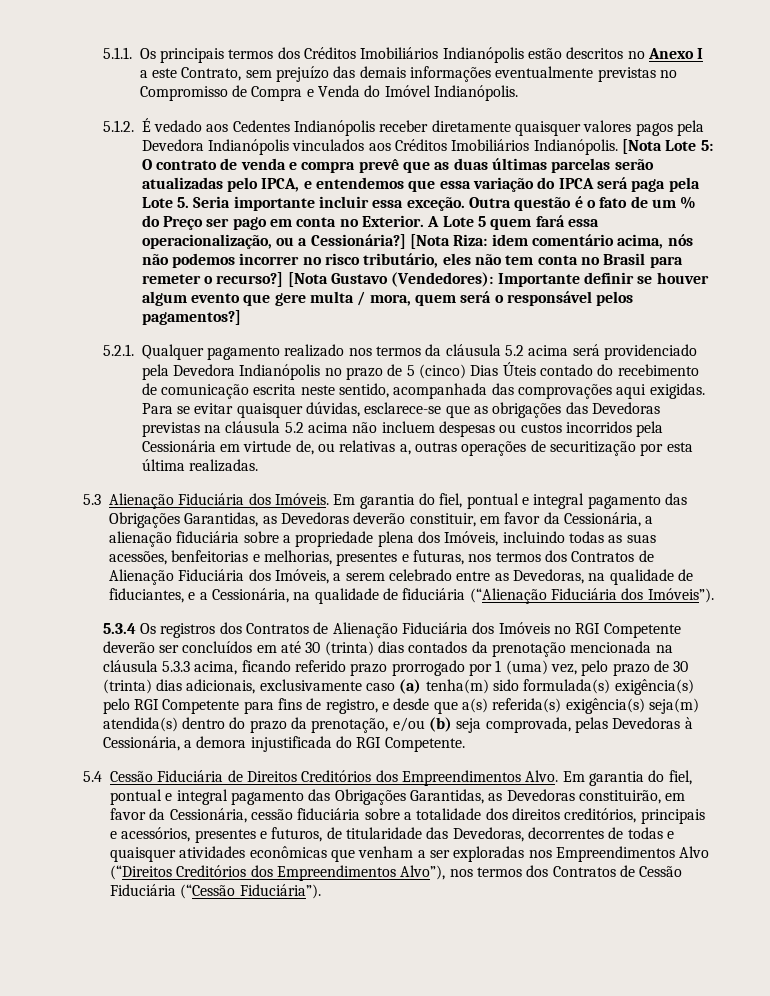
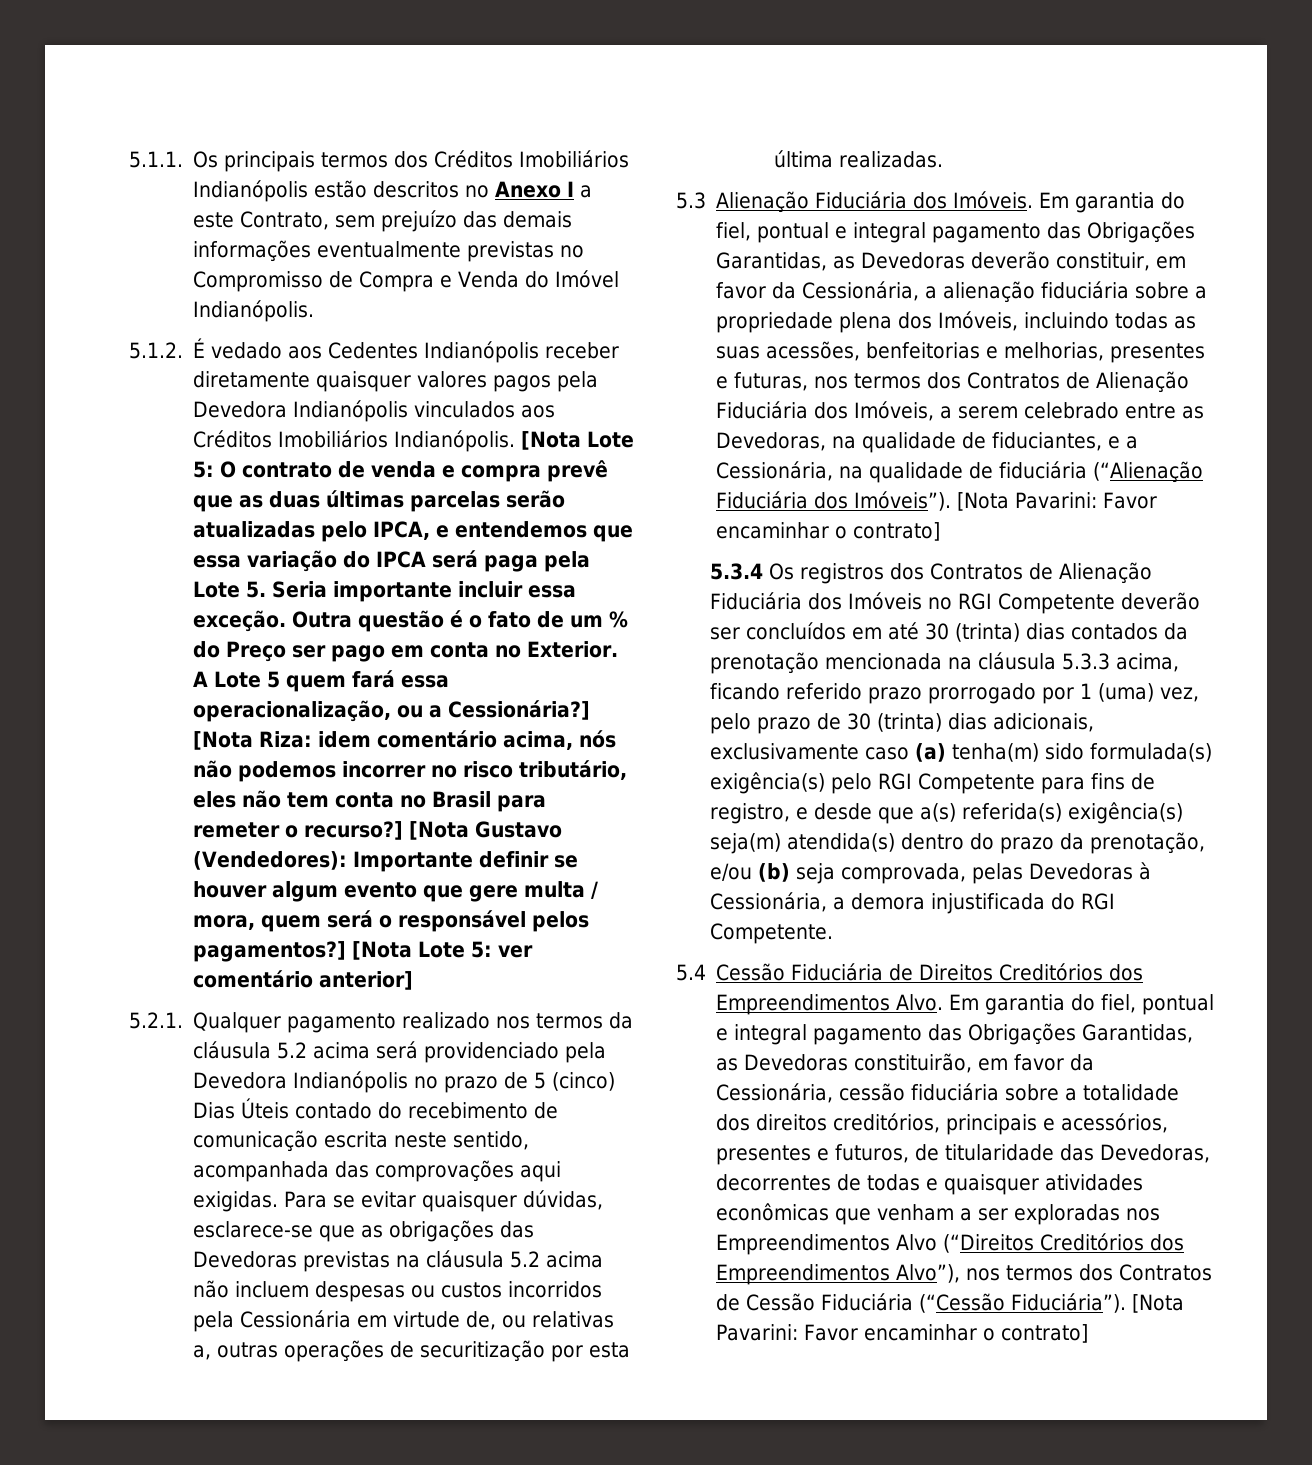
(241, 317) none -> [351,941,533,960] [192,970,413,990] [Nota Lote 5: ver comentário anterior]
(714, 595) none -> [957,492,1158,511] [716,522,941,541] [Nota Pavarini: Favor encaminhar o contrato]
(321, 891) none -> [1132,1294,1185,1313] [716,1324,1089,1343] [Nota Pavarini: Favor encaminhar o contrato]

